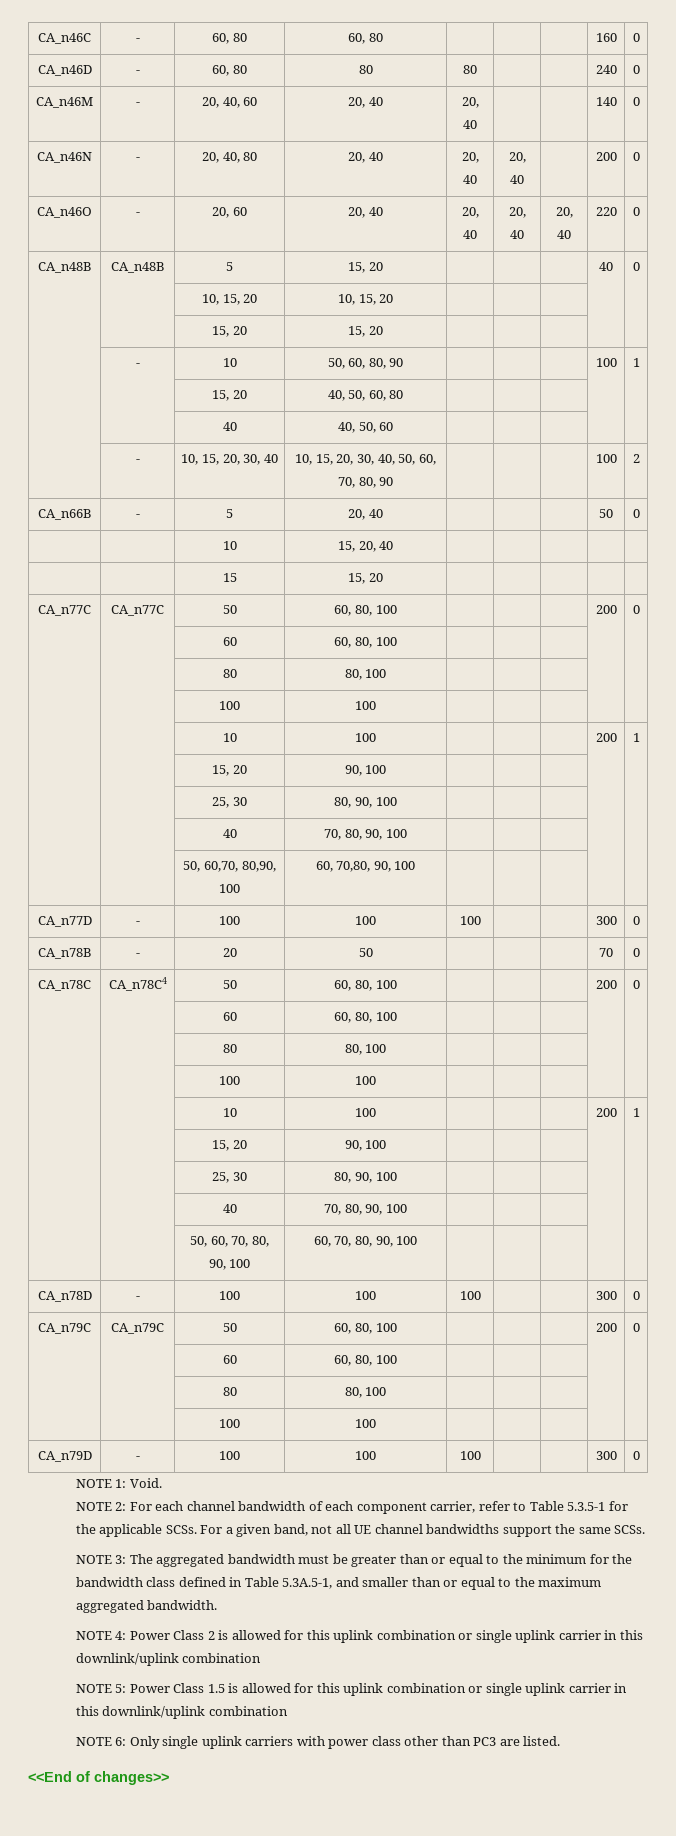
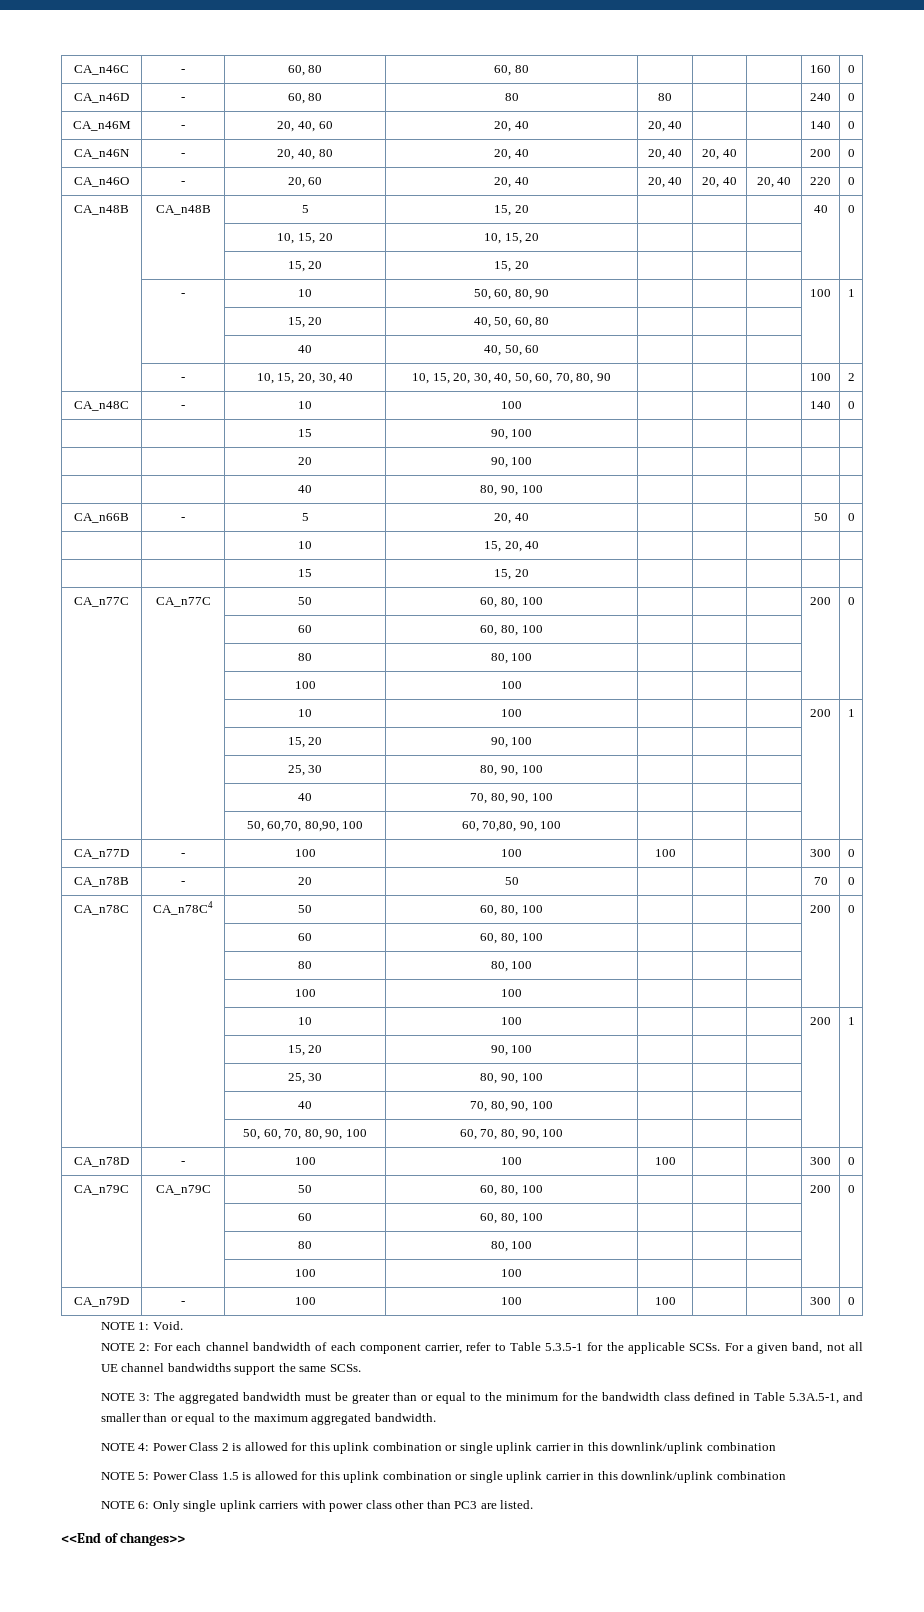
(640, 458) none -> [74,401,129,411] [181,405,185,409] [298,401,312,409] [501,401,522,409] [810,401,831,409] [847,401,855,409] [298,429,312,437] [490,429,533,440] [298,457,312,465] [490,457,533,468] [298,485,312,493] [480,485,543,496] // CA_n48C | - | 10 | 100 | | | | 140 | 0 // | | 15 | 90, 100 | | | | | // | | 20 | 90, 100 | | | | | // | | 40 | 80, 90, 100 | | | | |

